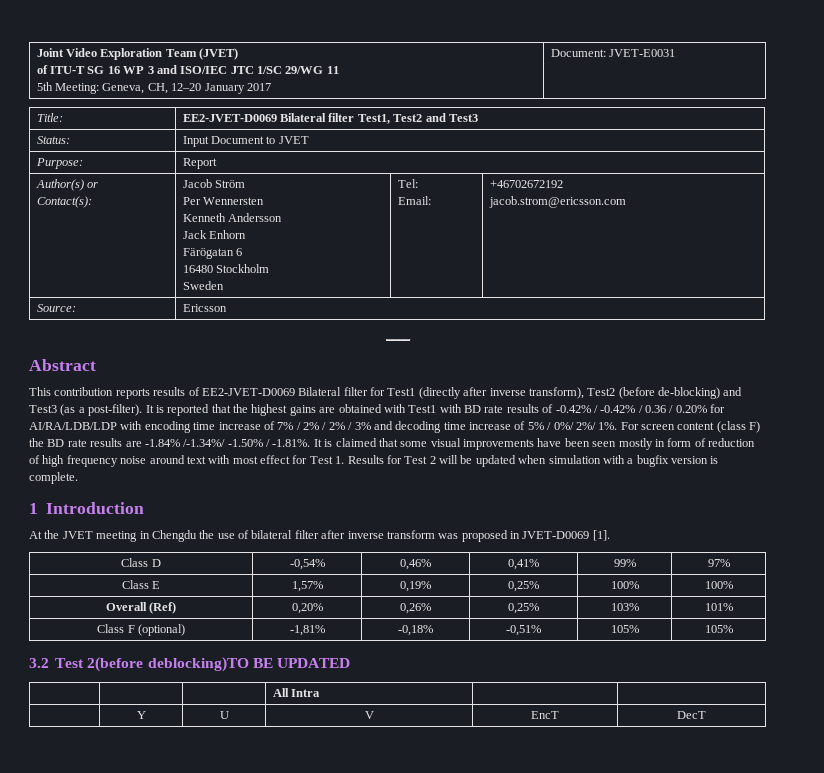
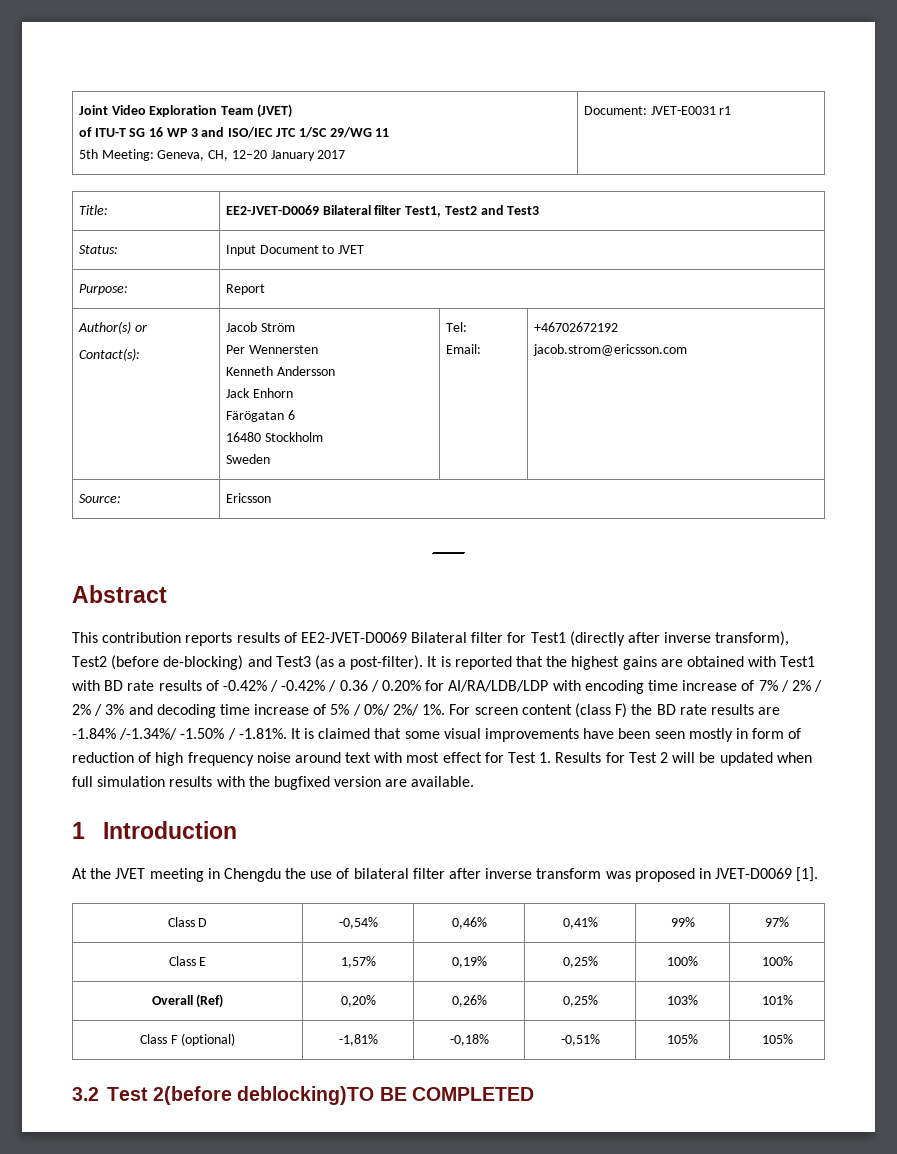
(676, 53) none -> [719,106,732,115] r1
[548,455,719,467] [29,472,78,484] simulation with a bugfix version is complete. -> [72,776,475,790] full simulation results with the bugfixed version are available.
[276,658,350,668] [272,688,321,697] [136,711,146,719] [219,711,229,719] [364,711,374,719] [531,711,559,719] [677,711,706,719] UPDATED // | | | All Intra | | // | Y | U | V | EncT | DecT -> [411,1087,534,1101] COMPLETED

